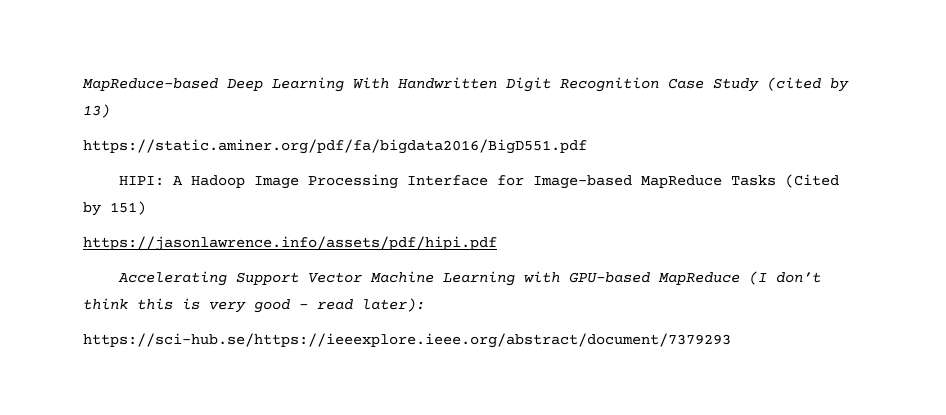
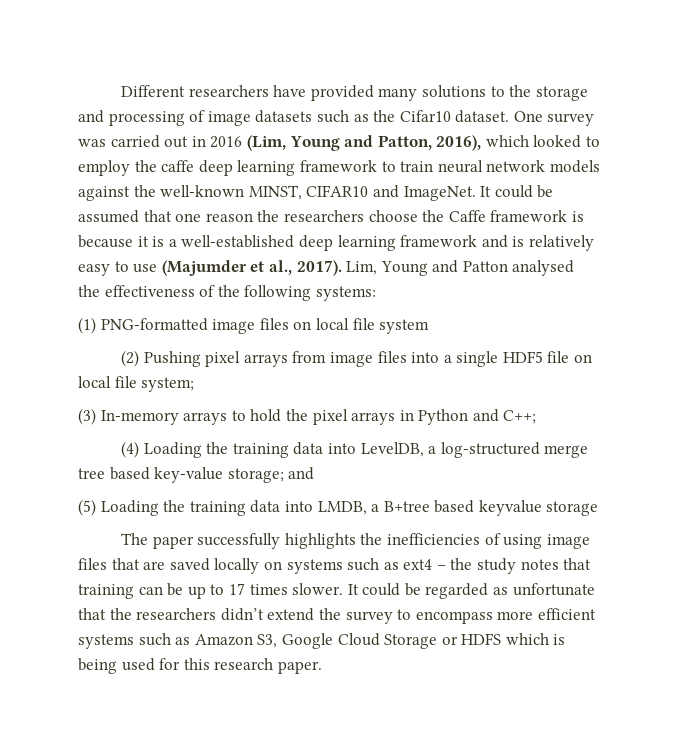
[82,77,849,92] [83,104,110,118] [83,139,587,154] [118,174,839,189] [83,201,146,216] [83,236,497,251] [117,271,821,286] [83,298,425,313] [83,333,731,348] MapReduce-based Deep Learning With Handwritten Digit Recognition Case Study (cited by 13) // https://static.aminer.org/pdf/fa/bigdata2016/BigD551.pdf // HIPI: A Hadoop Image Processing Interface for Image-based MapReduce Tasks (Cited by 151) // https://jasonlawrence.info/assets/pdf/hipi.pdf // Accelerating Support Vector Machine Learning with GPU-based MapReduce (I don’t think this is very good – read later): // https://sci-hub.se/https://ieeexplore.ieee.org/abstract/document/7379293 -> [120,85,588,101] [78,110,595,126] [78,135,601,151] [78,160,600,176] [78,185,554,201] [78,210,584,223] [78,235,594,251] [78,260,575,276] [78,285,376,301] [78,317,430,334] [120,350,593,367] [78,376,195,392] [78,408,537,425] [120,441,589,458] [78,467,315,483] [78,499,599,516] [120,533,590,549] [78,558,592,574] [78,583,595,599] [78,608,596,624] [78,633,566,649] [78,658,322,674] Different researchers have provided many solutions to the storage and processing of image datasets such as the Cifar10 dataset. One survey was carried out in 2016 (Lim, Young and Patton, 2016), which looked to employ the caffe deep learning framework to train neural network models against the well-known MINST, CIFAR10 and ImageNet. It could be assumed that one reason the researchers choose the Caffe framework is because it is a well-established deep learning framework and is relatively easy to use (Majumder et al., 2017). Lim, Young and Patton analysed the effectiveness of the following systems: // (1) PNG-formatted image files on local file system // (2) Pushing pixel arrays from image files into a single HDF5 file on local file system; // (3) In-memory arrays to hold the pixel arrays in Python and C++; // (4) Loading the training data into LevelDB, a log-structured merge tree based key-value storage; and // (5) Loading the training data into LMDB, a B+tree based keyvalue storage // The paper successfully highlights the inefficiencies of using image files that are saved locally on systems such as ext4 – the study notes that training can be up to 17 times slower. It could be regarded as unfortunate that the researchers didn’t extend the survey to encompass more efficient systems such as Amazon S3, Google Cloud Storage or HDFS which is being used for this research paper.

